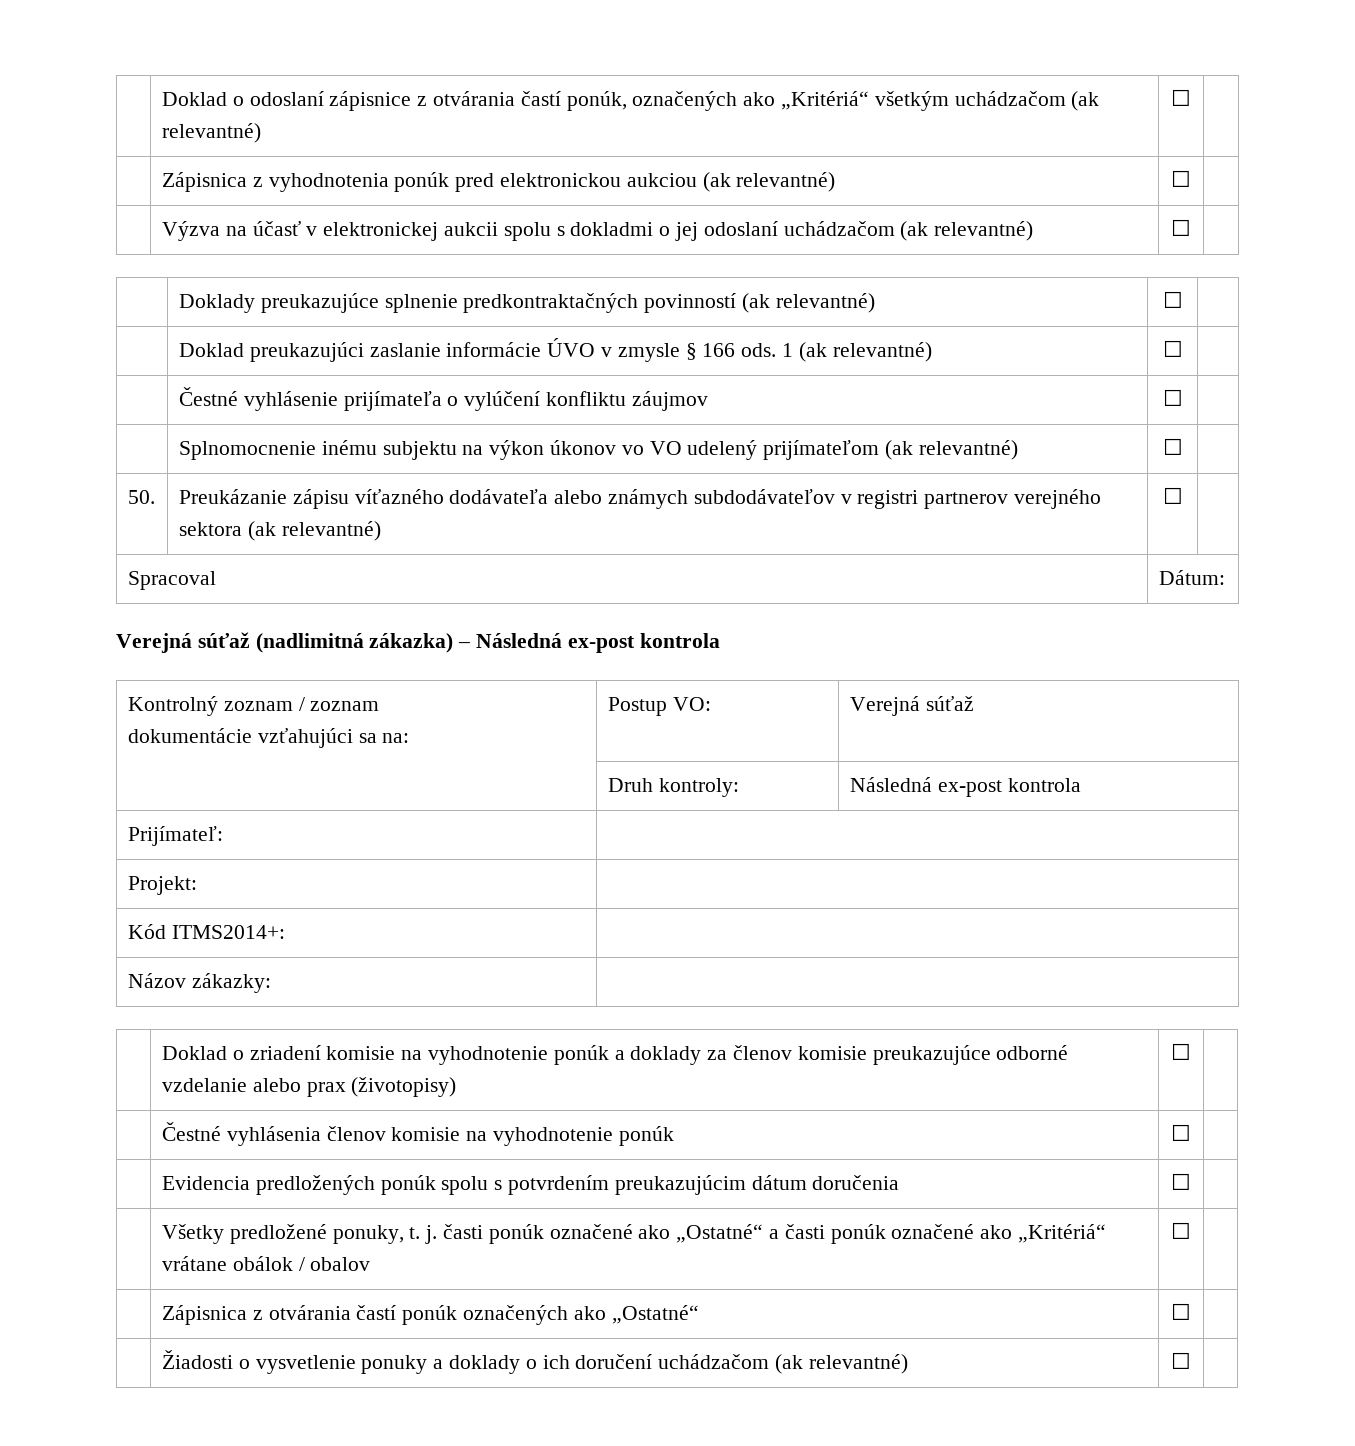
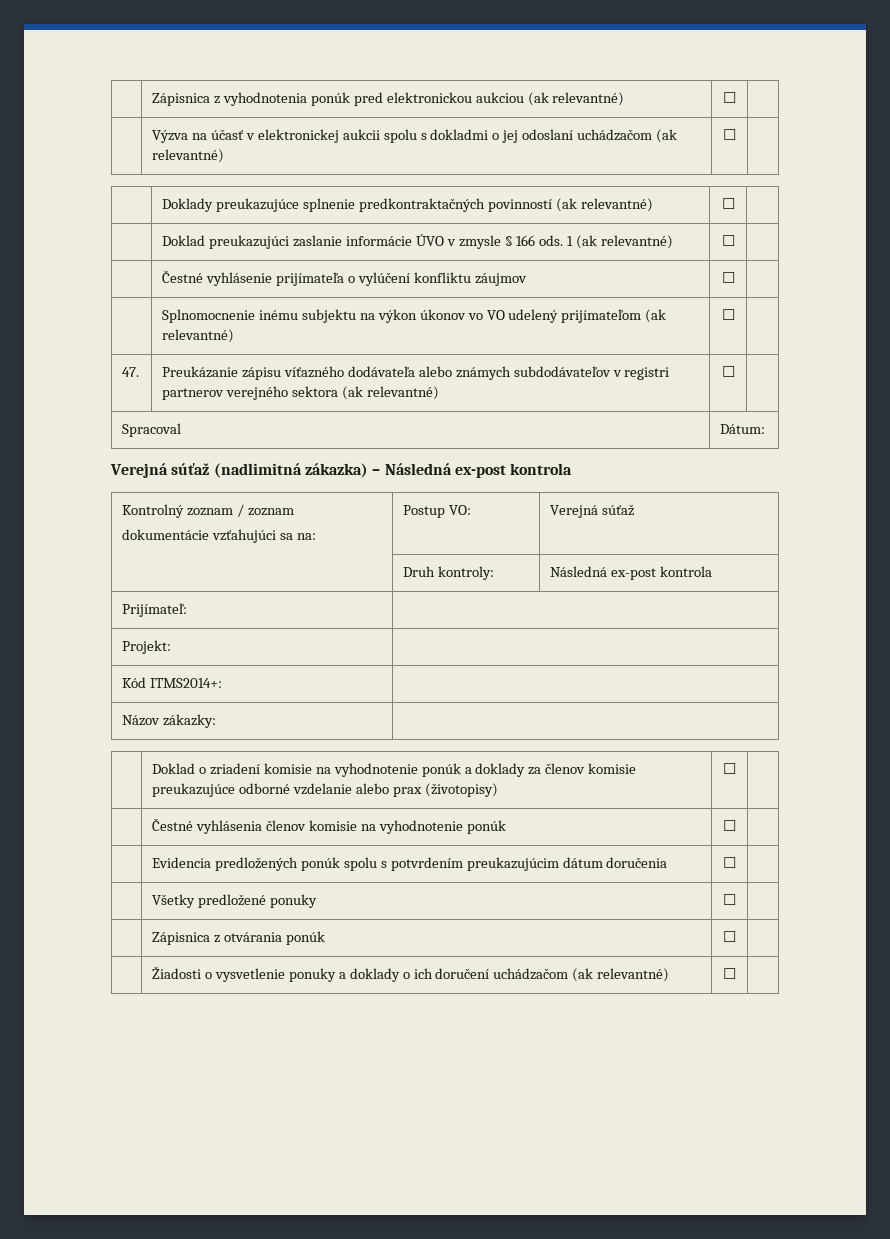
[161,91,1100,111] [161,123,261,143] [1171,89,1191,106] | Doklad o odoslaní zápisnice z otvárania častí ponúk, označených ako „Kritériá“ všetkým uchádzačom (ak relevantné) | ☐ | // -> (152, 99) none
[127,490,155,504] 50. -> [122,367,140,377] 47.
[332,1224,1107,1244] [161,1256,371,1271] ponuky, t. j. časti ponúk označené ako „Ostatné“ a časti ponúk označené ako „Kritériá“ vrátane obálok / obalov -> [269,894,317,908] ponuky
[356,1305,699,1325] častí ponúk označených ako „Ostatné“ -> [285,931,325,945] ponúk

